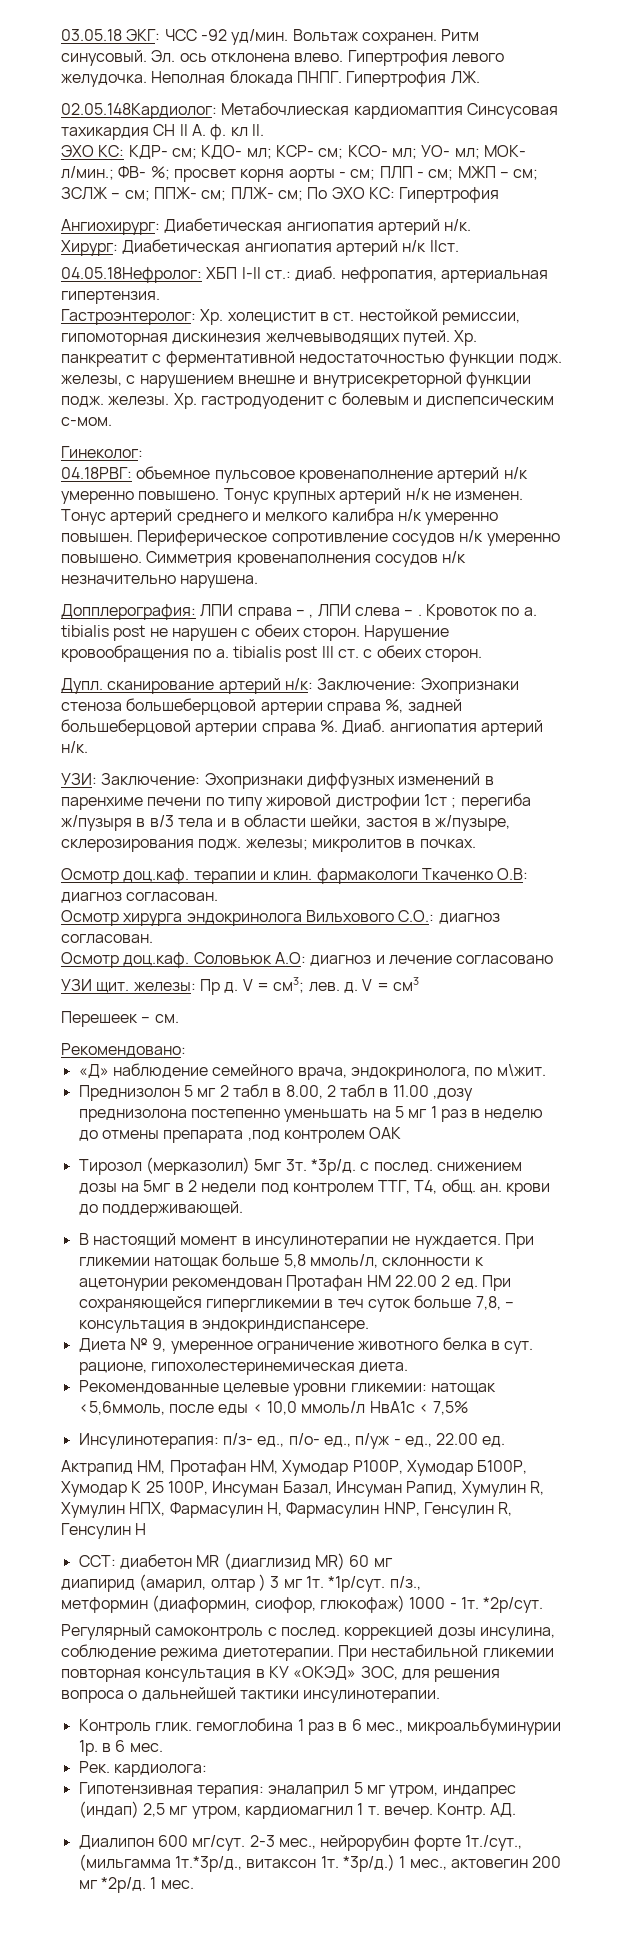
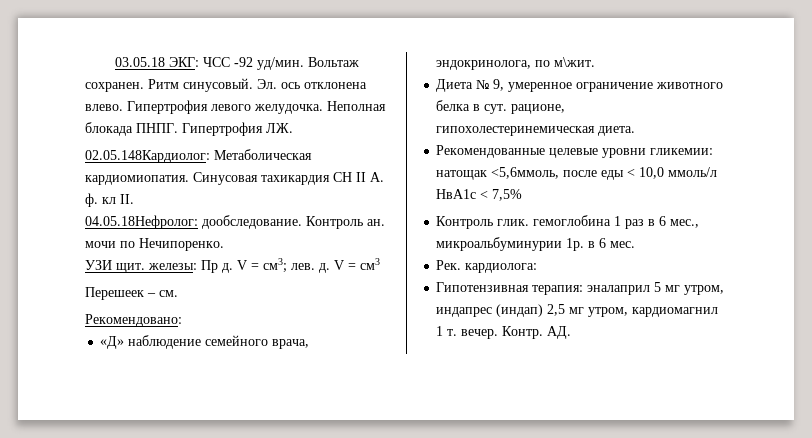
[221,102,558,119] Метабочлиеская кардиомаптия Синсусовая -> [214,149,312,160] [85,172,258,185] Метаболическая кардиомиопатия. Синусовая
[61,145,526,159] [61,166,539,182] [61,187,500,203] [61,218,472,235] [61,239,459,256] [61,266,548,283] [61,291,160,304] [61,309,520,325] [61,330,478,346] [61,351,562,367] [61,372,531,388] [61,392,555,409] [61,417,112,426] [61,446,143,459] [61,466,528,483] [61,488,524,504] [61,508,499,525] [61,530,560,546] [61,551,467,567] [61,575,259,588] [61,604,537,620] [61,624,450,641] [61,645,482,662] [61,678,519,694] [61,698,462,715] [61,719,543,736] [61,741,88,753] [61,773,494,789] [61,793,531,810] [61,814,511,831] [61,839,476,852] [61,868,529,884] [61,892,219,903] [61,910,500,926] [61,934,153,944] [61,952,554,968] ЭХО КС: КДР- см; КДО- мл; КСР- см; КСО- мл; УО- мл; МОК- л/мин.; ФВ- %; просвет корня аорты - см; ПЛП - см; МЖП – см; ЗСЛЖ – см; ППЖ- см; ПЛЖ- см; По ЭХО КС: Гипертрофия // Ангиохирург: Диабетическая ангиопатия артерий н/к. // Хирург: Диабетическая ангиопатия артерий н/к IIcт. // 04.05.18Нефролог: ХБП I-II ст.: диаб. нефропатия, артериальная гипертензия. // Гастроэнтеролог: Хр. холецистит в ст. нестойкой ремиссии, гипомоторная дискинезия желчевыводящих путей. Хр. панкреатит с ферментативной недостаточностью функции подж. железы, с нарушением внешне и внутрисекреторной функции подж. железы. Хр. гастродуоденит с болевым и диспепсическим с-мом. // Гинеколог: // 04.18РВГ: объемное пульсовое кровенаполнение артерий н/к умеренно повышено. Тонус крупных артерий н/к не изменен. Тонус артерий среднего и мелкого калибра н/к умеренно повышен. Периферическое сопротивление сосудов н/к умеренно повышено. Симметрия кровенаполнения сосудов н/к незначительно нарушена. // Допплерография: ЛПИ справа – , ЛПИ слева – . Кровоток по а. tibialis роst не нарушен с обеих сторон. Нарушение кровообращения по а. tibialis роst III ст. с обеих сторон. // Дупл. сканирование артерий н/к: Заключение: Эхопризнаки стеноза большеберцовой артерии справа %, задней большеберцовой артерии справа %. Диаб. ангиопатия артерий н/к. // УЗИ: Заключение: Эхопризнаки диффузных изменений в паренхиме печени по типу жировой дистрофии 1ст ; перегиба ж/пузыря в в/3 тела и в области шейки, застоя в ж/пузыре, склерозирования подж. железы; микролитов в почках. // Осмотр доц.каф. терапии и клин. фармакологи Ткаченко О.В: диагноз согласован. // Осмотр хирурга эндокринолога Вильхового С.О.: диагноз согласован. // Осмотр доц.каф. Соловьюк А.О: диагноз и лечение согласовано -> [85,215,385,229] [85,238,224,251] 04.05.18Нефролог: дообследование. Контроль ан. мочи по Нечипоренко.
[78,1084,474,1101] [78,1106,544,1122] [78,1127,402,1143] [78,1157,522,1175] [78,1179,551,1196] [78,1201,243,1217] [78,1233,534,1249] [78,1253,484,1268] [78,1275,511,1291] [78,1295,514,1312] [78,1320,370,1333] // Преднизолон 5 мг 2 табл в 8.00, 2 табл в 11.00 ,дозу преднизолона постепенно уменьшать на 5 мг 1 раз в неделю до отмены препарата ,под контролем ОАК // Тирозол (мерказолил) 5мг 3т. *3р/д. с послед. снижением дозы на 5мг в 2 недели под контролем ТТГ, Т4, общ. ан. крови до поддерживающей. // В настоящий момент в инсулинотерапии не нуждается. При гликемии натощак больше 5,8 ммоль/л, склонности к ацетонурии рекомендован Протафан НМ 22.00 2 ед. При сохраняющейся гипергликемии в теч суток больше 7,8, – консультация в эндокриндиспансере. -> (596, 62) none
[78,1433,506,1449] [61,1460,528,1476] [61,1481,544,1497] [61,1502,513,1518] [61,1523,147,1539] [78,1553,393,1570] [61,1574,421,1592] [61,1595,544,1613] [61,1624,555,1640] [61,1644,554,1661] [61,1666,501,1682] [61,1687,441,1703] // Инсулинотерапия: п/з- ед., п/о- ед., п/уж - ед., 22.00 ед. // Актрапид НМ, Протафан НМ, Хумодар Р100Р, Хумодар Б100Р, Хумодар К 25 100Р, Инсуман Базал, Инсуман Рапид, Хумулин R, Хумулин НПХ, Фармасулин Н, Фармасулин НNР, Генсулин R, Генсулин Н // ССТ: диабетон МR (диаглизид МR) 60 мг // диапирид (амарил, олтар ) 3 мг 1т. *1р/сут. п/з., // метформин (диаформин, сиофор, глюкофаж) 1000 - 1т. *2р/сут. // Регулярный самоконтроль с послед. коррекцией дозы инсулина, соблюдение режима диетотерапии. При нестабильной гликемии повторная консультация в КУ «ОКЭД» ЗОС, для решения вопроса о дальнейшей тактики инсулинотерапии. -> (523, 195) none
[78,1834,522,1851] [78,1854,562,1872] [78,1877,194,1893] // Диалипон 600 мг/сут. 2-3 мес., нейрорубин форте 1т./сут., (мильгамма 1т.*3р/д., витаксон 1т. *3р/д.) 1 мес., актовегин 200 мг *2р/д. 1 мес. -> (572, 332) none

